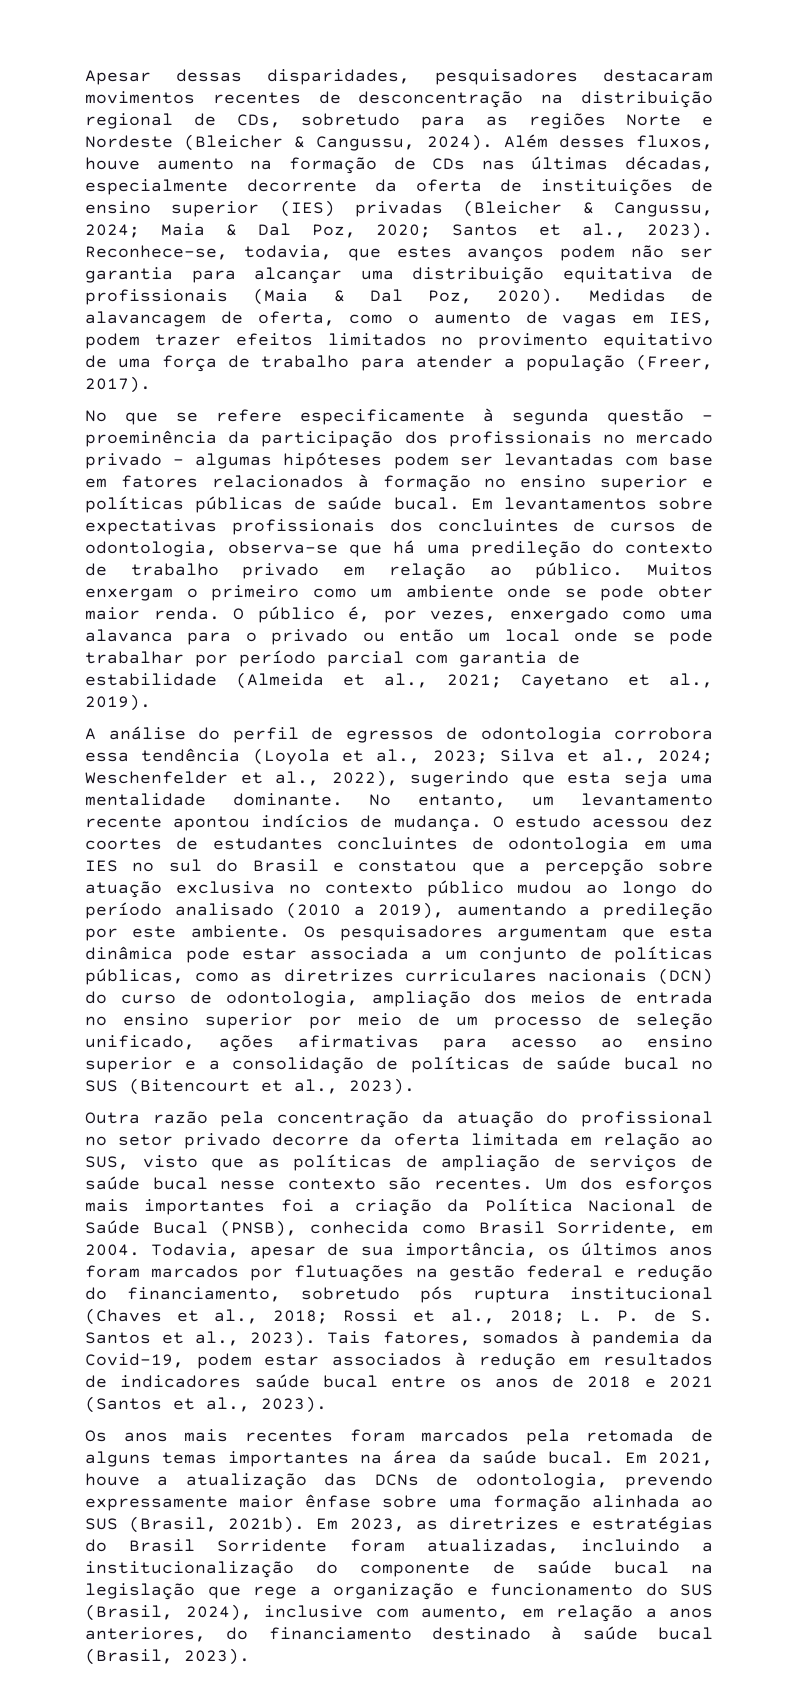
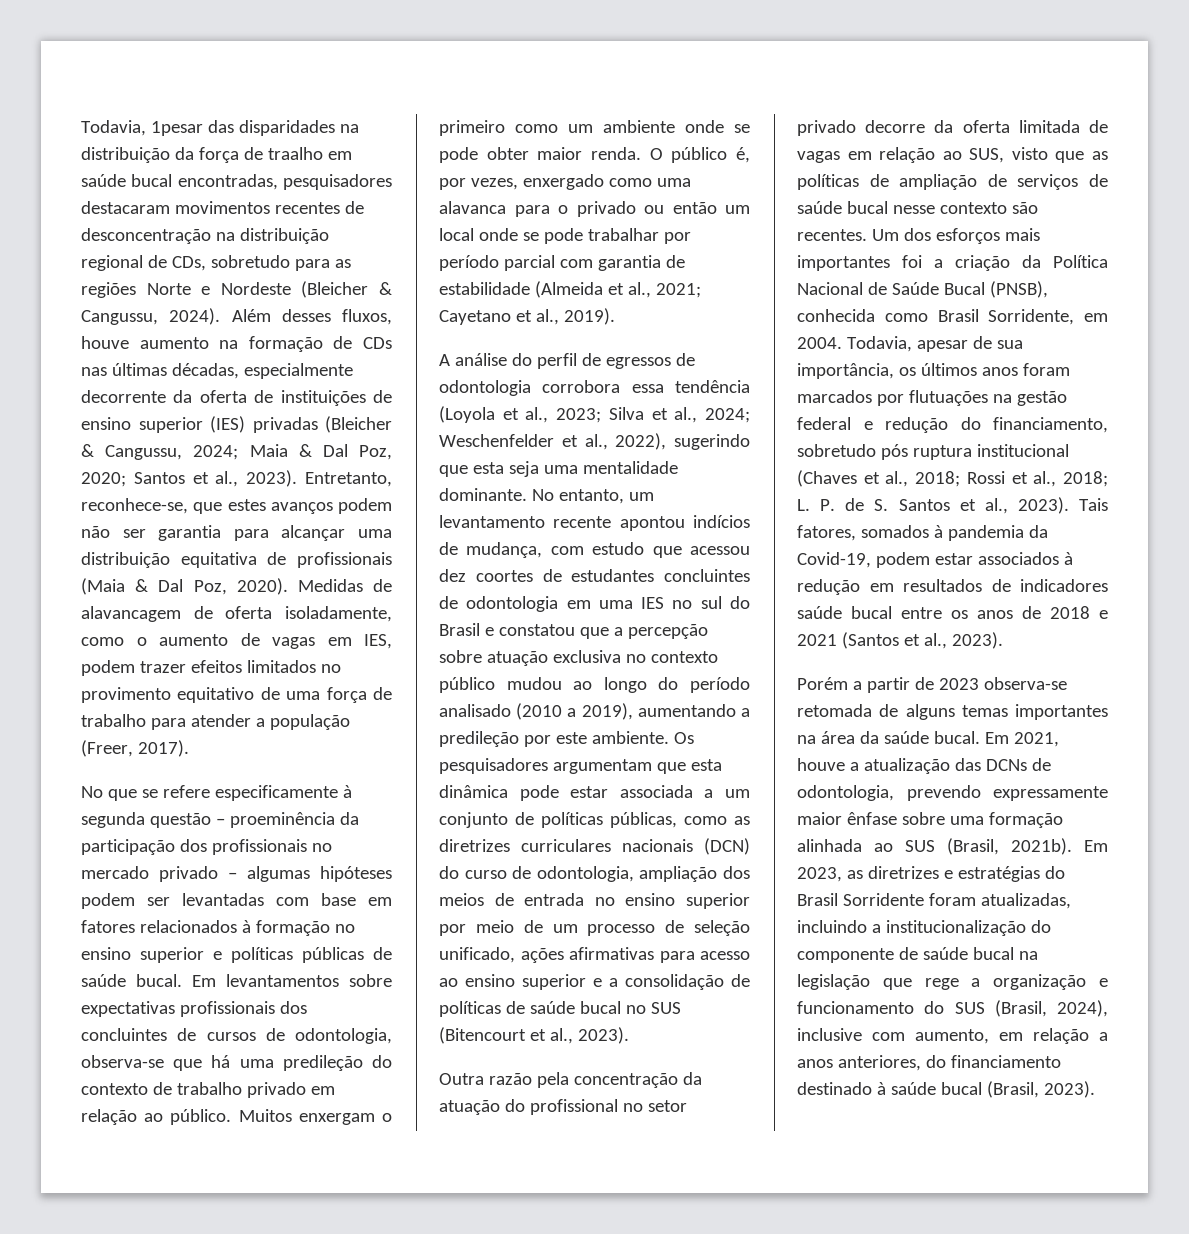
[85,69,410,85] Apesar dessas disparidades, -> [81,120,359,136] [81,147,352,163] [81,174,278,190] Todavia, 1pesar das disparidades na distribuição da força de traalho em saúde bucal encontradas,
[85,245,332,260] Reconhece-se, todavia, -> [304,472,392,487] [81,498,188,514] Entretanto, reconhece-se,
[257,311,335,326] oferta, -> [225,606,392,622] oferta isoladamente,
[393,815,581,832] mudança. O estudo -> [466,542,682,558] mudança, com estudo que
(559, 1139) none -> [1089,120,1108,133] [797,151,840,163] de vagas
[85,1429,570,1445] Os anos mais recentes foram marcados pela -> [797,677,1067,693] Porém a partir de 2023 observa-se

